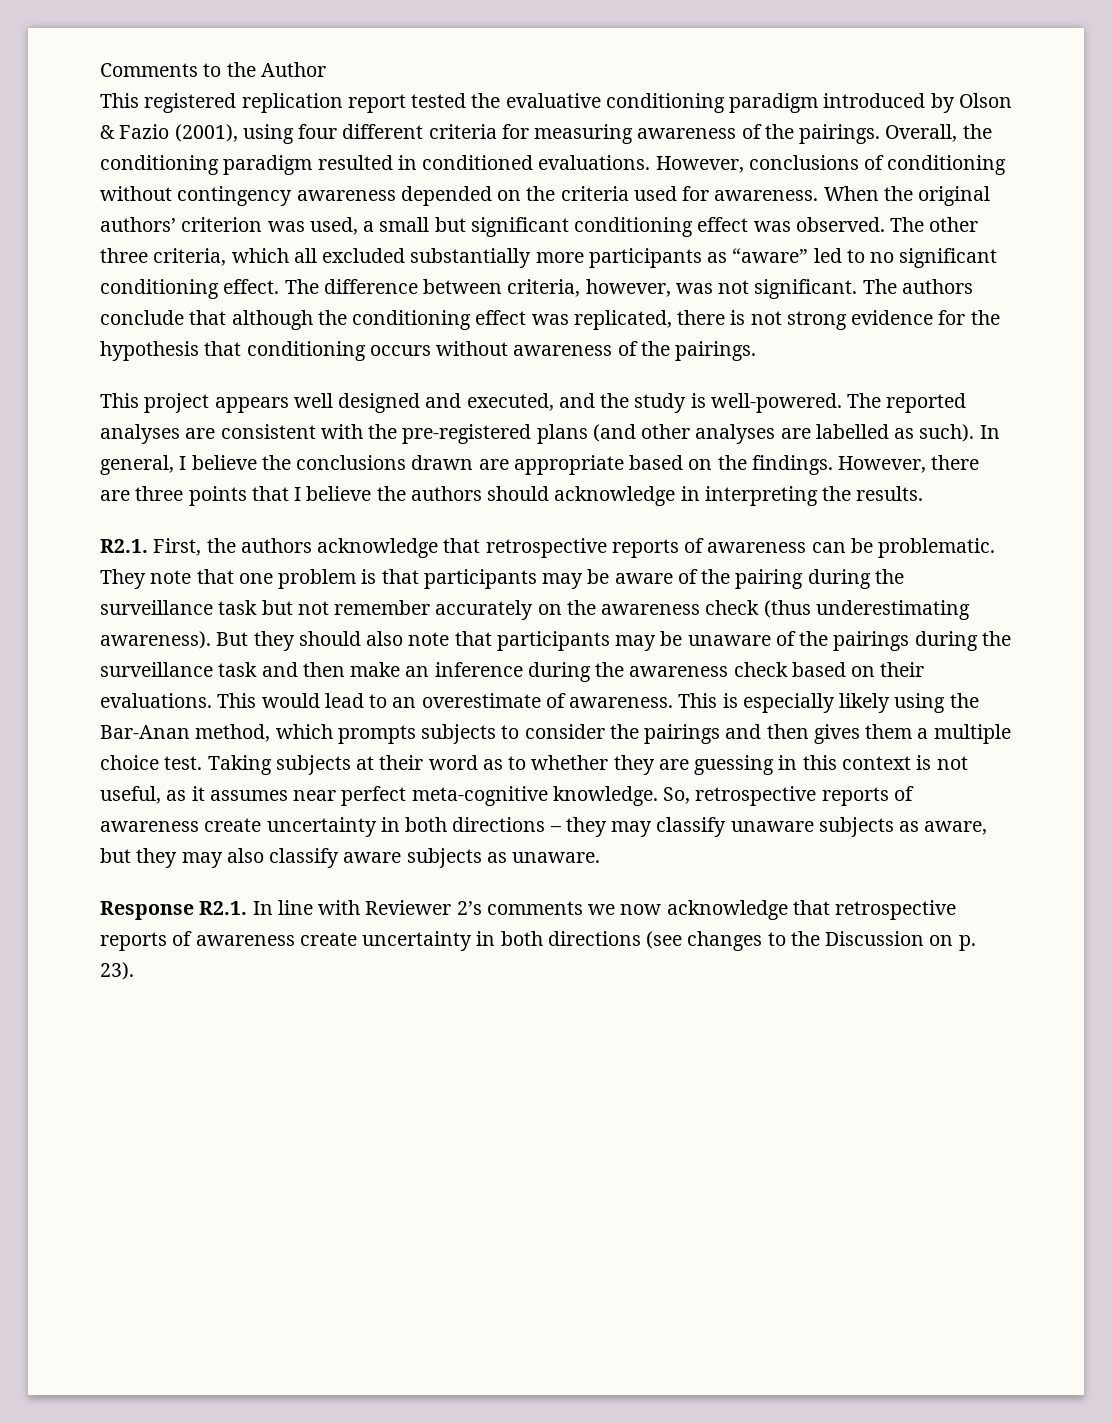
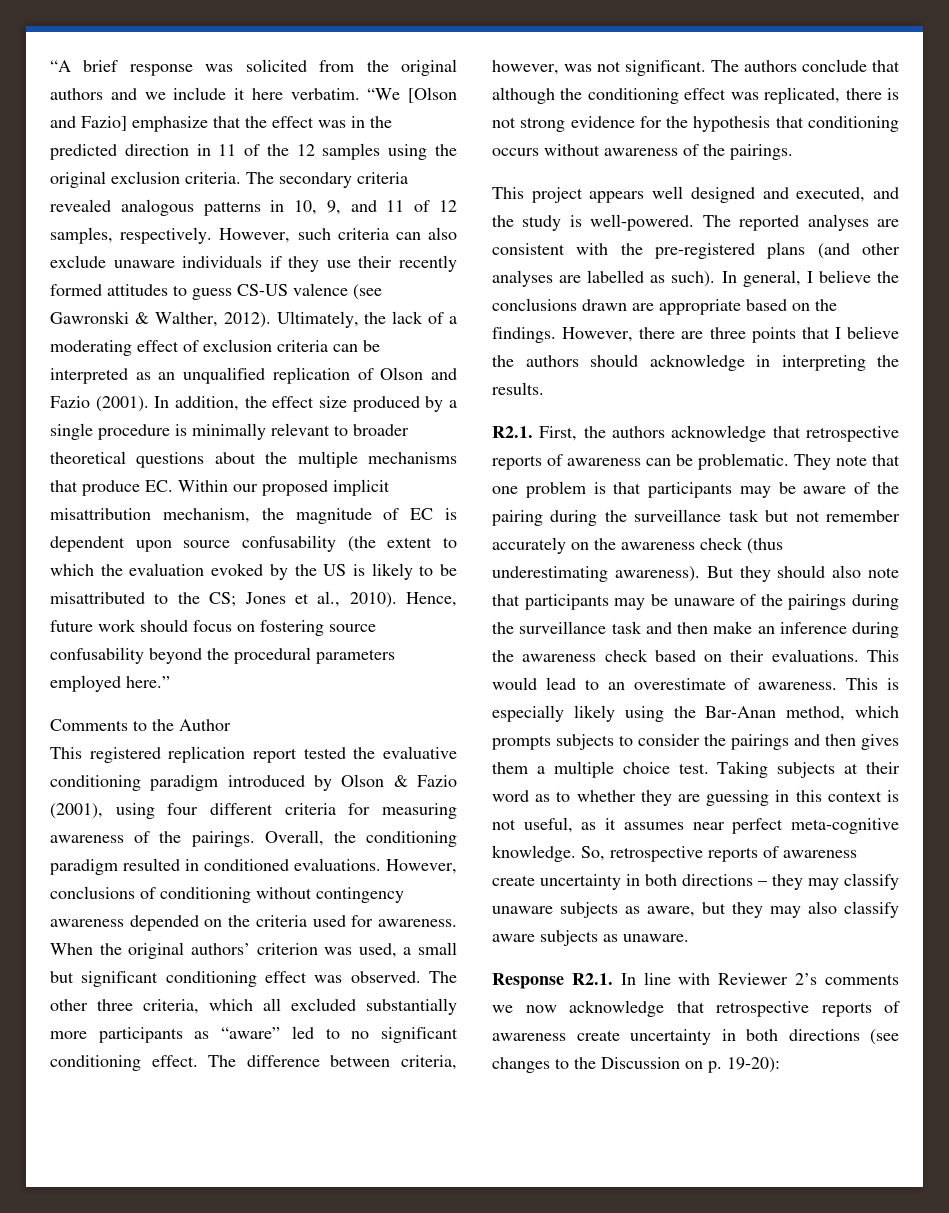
(100, 70) none -> [50,59,457,76] [50,87,457,103] [50,116,392,132] [50,143,457,160] [50,171,408,188] [50,199,457,216] [50,227,458,244] [50,255,457,272] [50,283,382,300] [50,311,457,328] [50,339,380,356] [50,367,458,384] [50,396,458,412] [50,423,409,440] [50,451,457,468] [50,479,390,496] [50,508,457,524] [50,535,458,552] [50,563,457,580] [50,591,457,608] [50,619,376,636] [50,647,395,664] [50,675,170,692] “A brief response was solicited from the original authors and we include it here verbatim. “We [Olson and Fazio] emphasize that the effect was in the predicted direction in 11 of the 12 samples using the original exclusion criteria. The secondary criteria revealed analogous patterns in 10, 9, and 11 of 12 samples, respectively. However, such criteria can also exclude unaware individuals if they use their recently formed attitudes to guess CS-US valence (see Gawronski & Walther, 2012). Ultimately, the lack of a moderating effect of exclusion criteria can be interpreted as an unqualified replication of Olson and Fazio (2001). In addition, the effect size produced by a single procedure is minimally relevant to broader theoretical questions about the multiple mechanisms that produce EC. Within our proposed implicit misattribution mechanism, the magnitude of EC is dependent upon source confusability (the extent to which the evaluation evoked by the US is likely to be misattributed to the CS; Jones et al., 2010). Hence, future work should focus on fostering source confusability beyond the procedural parameters employed here.” //
[100,962,134,980] 23). -> [727,1057,780,1073] 19-20):

